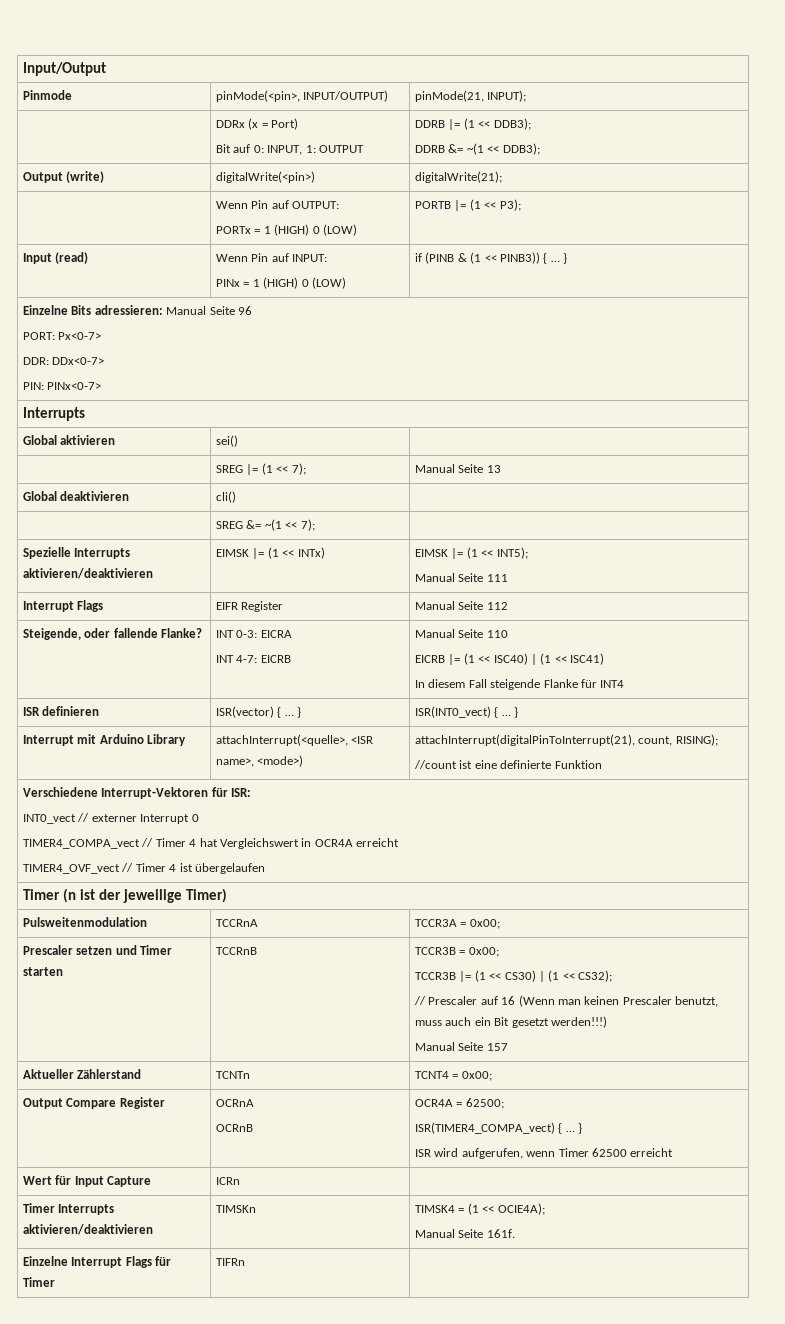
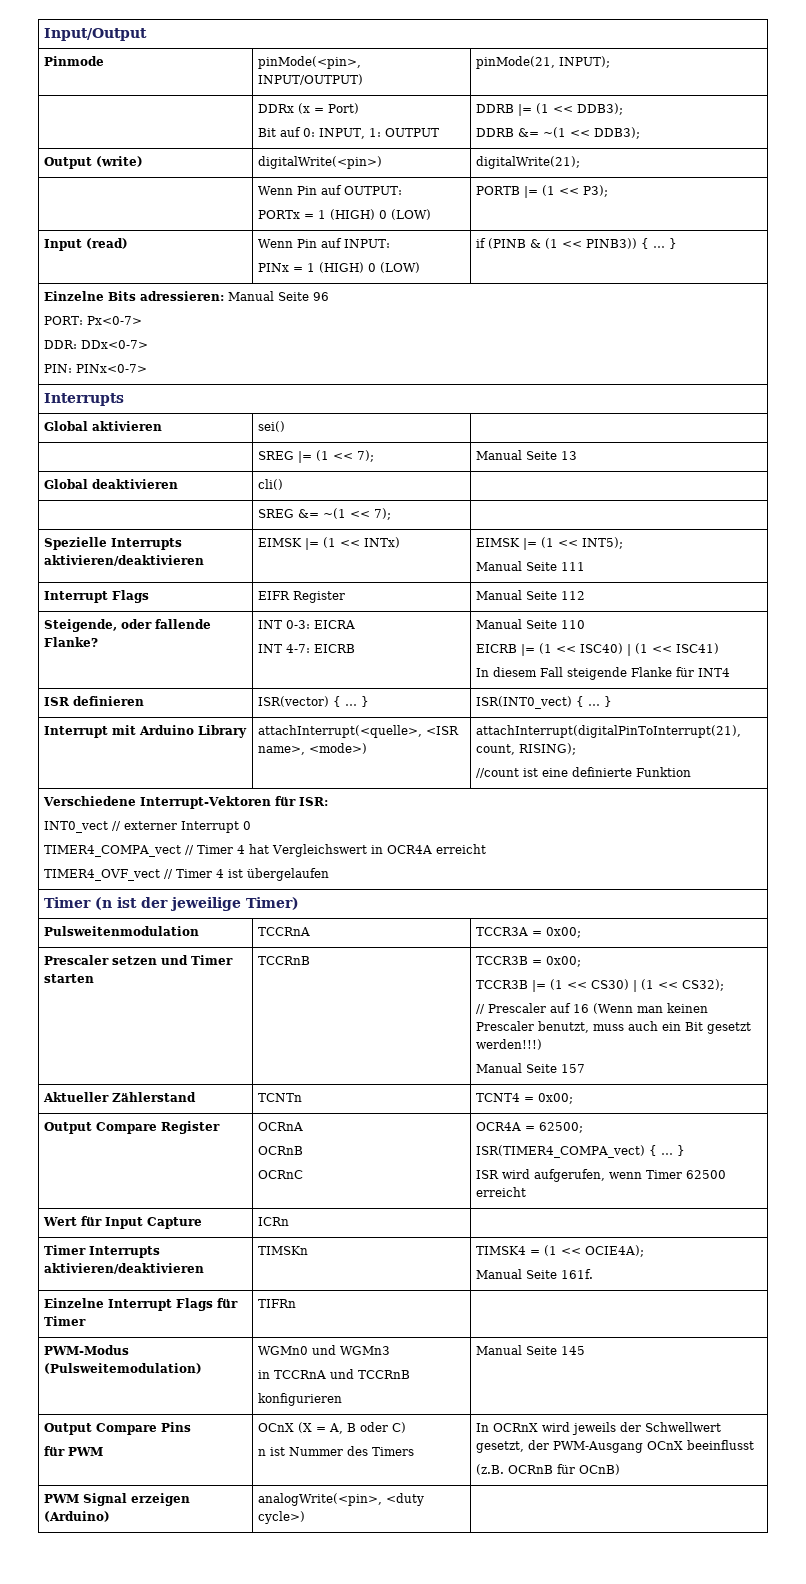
(254, 1128) none -> [257,1170,303,1179] // OCRnC
(246, 1262) none -> [43,1345,129,1355] [43,1363,202,1374] [257,1345,390,1355] [257,1369,410,1379] [257,1393,342,1406] [475,1345,585,1355] [43,1422,191,1435] [43,1446,103,1456] [257,1422,406,1434] [257,1446,414,1456] [475,1422,721,1435] [475,1440,754,1453] [475,1464,620,1475] [43,1493,190,1506] [43,1511,110,1522] [257,1493,424,1506] [257,1511,305,1524] // PWM-Modus (Pulsweitemodulation) | WGMn0 und WGMn3 // in TCCRnA und TCCRnB // konfigurieren | Manual Seite 145 // Output Compare Pins // für PWM | OCnX (X = A, B oder C) // n ist Nummer des Timers | In OCRnX wird jeweils der Schwellwert gesetzt, der PWM-Ausgang OCnX beeinflusst // (z.B. OCRnB für OCnB) // PWM Signal erzeigen (Arduino) | analogWrite(<pin>, <duty cycle>) |

